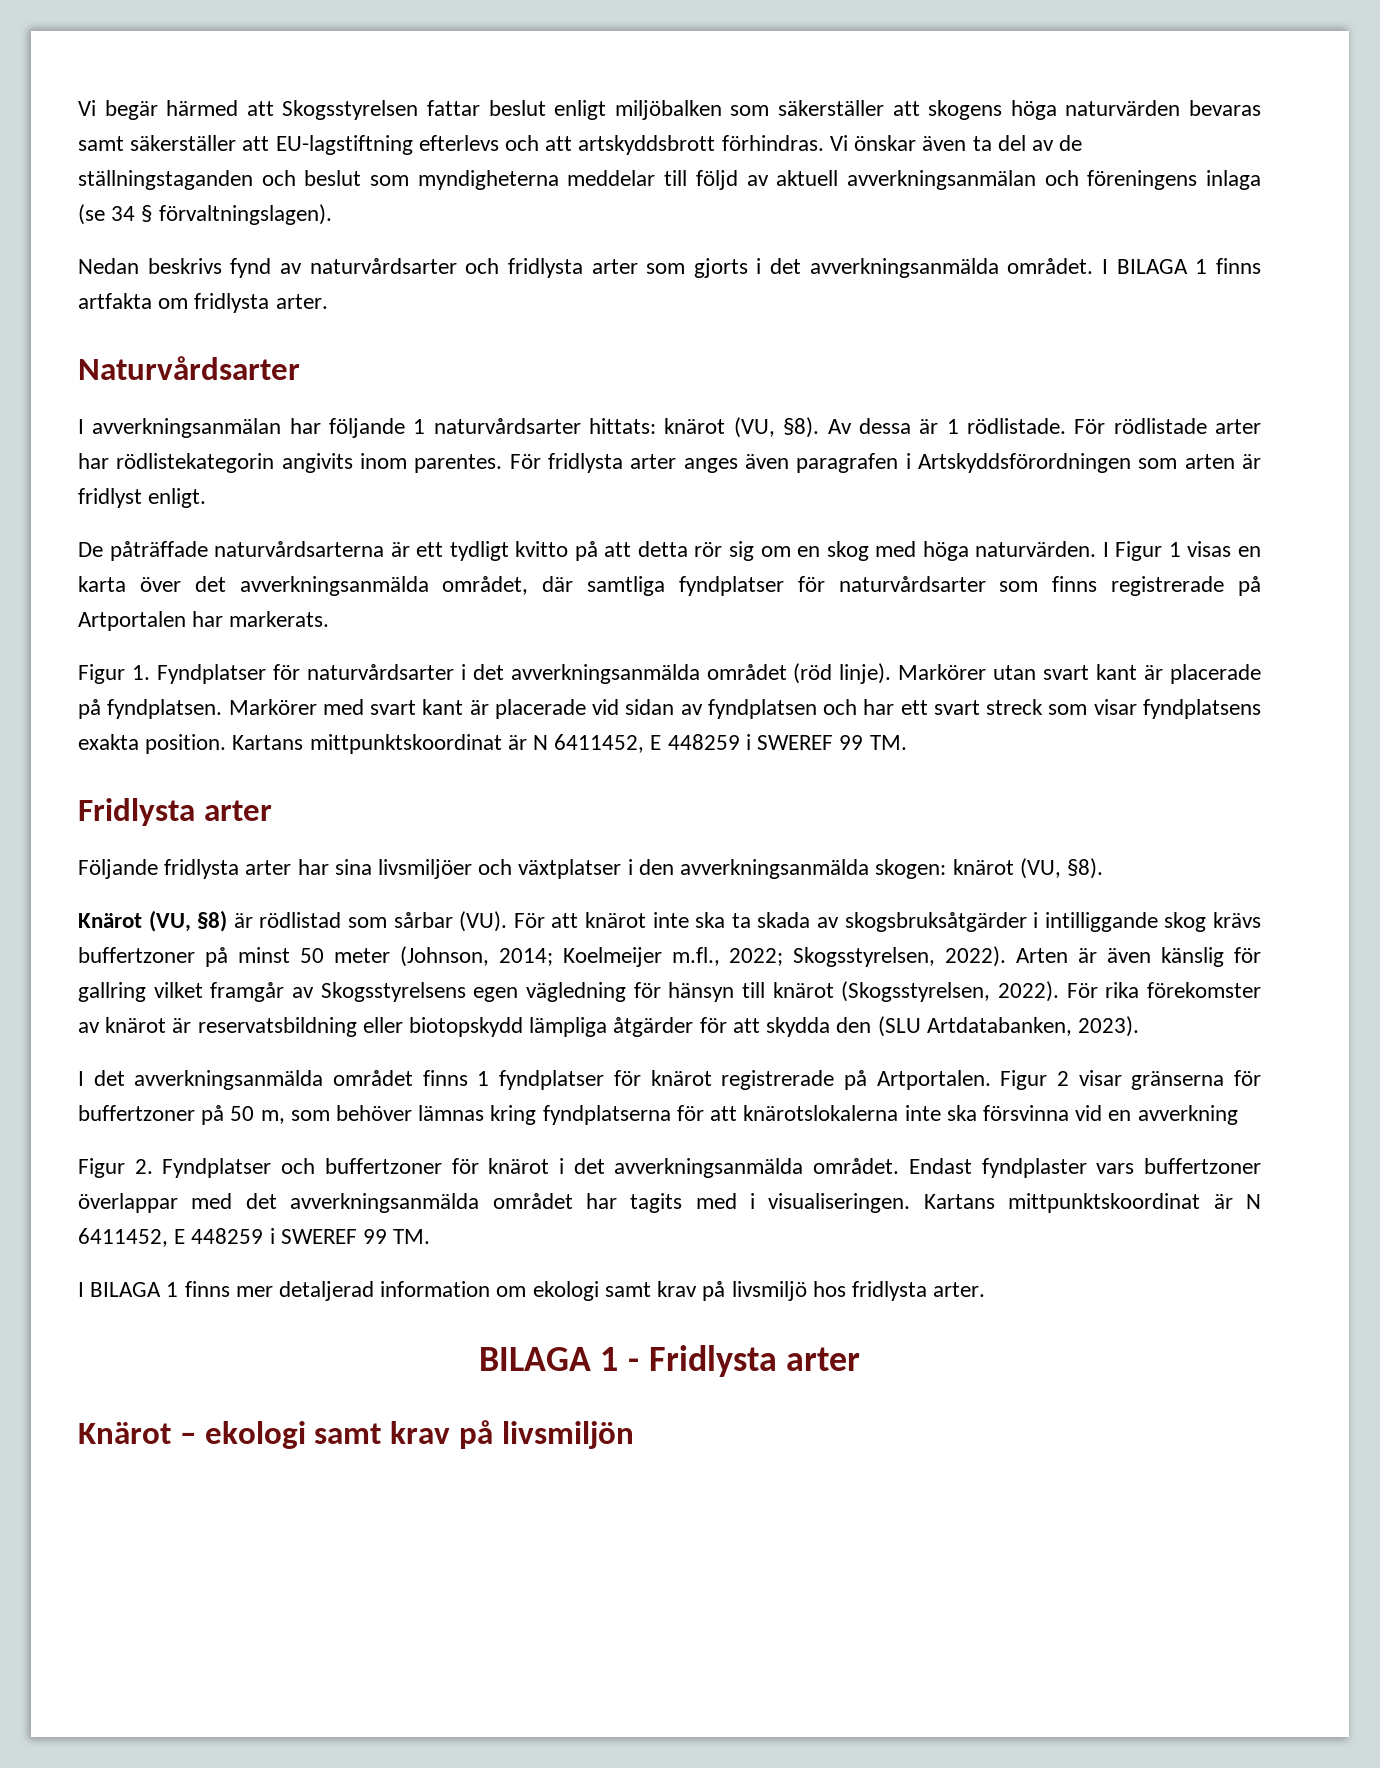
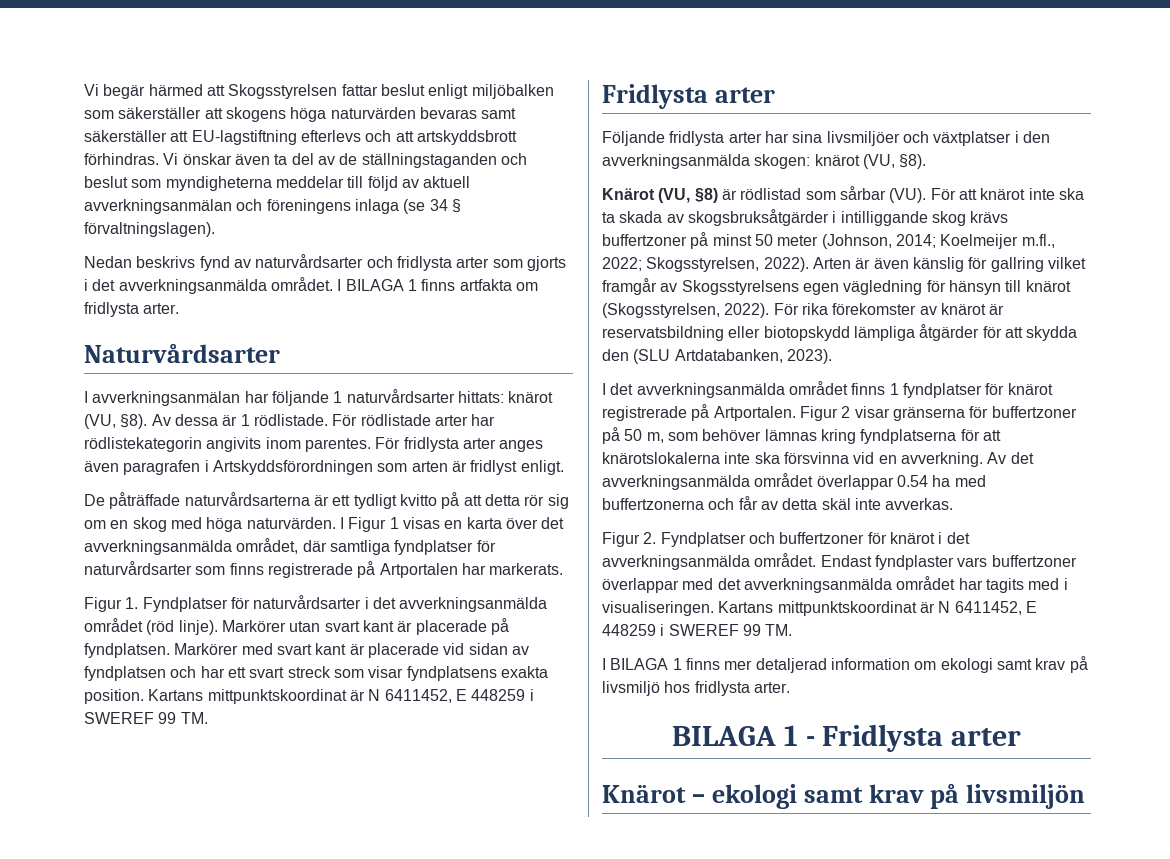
[1137,1105,1238,1125] avverkning -> [900,452,1034,467] [602,473,986,490] [602,496,954,510] avverkning. Av det avverkningsanmälda området överlappar 0.54 ha med buffertzonerna och får av detta skäl inte avverkas.

